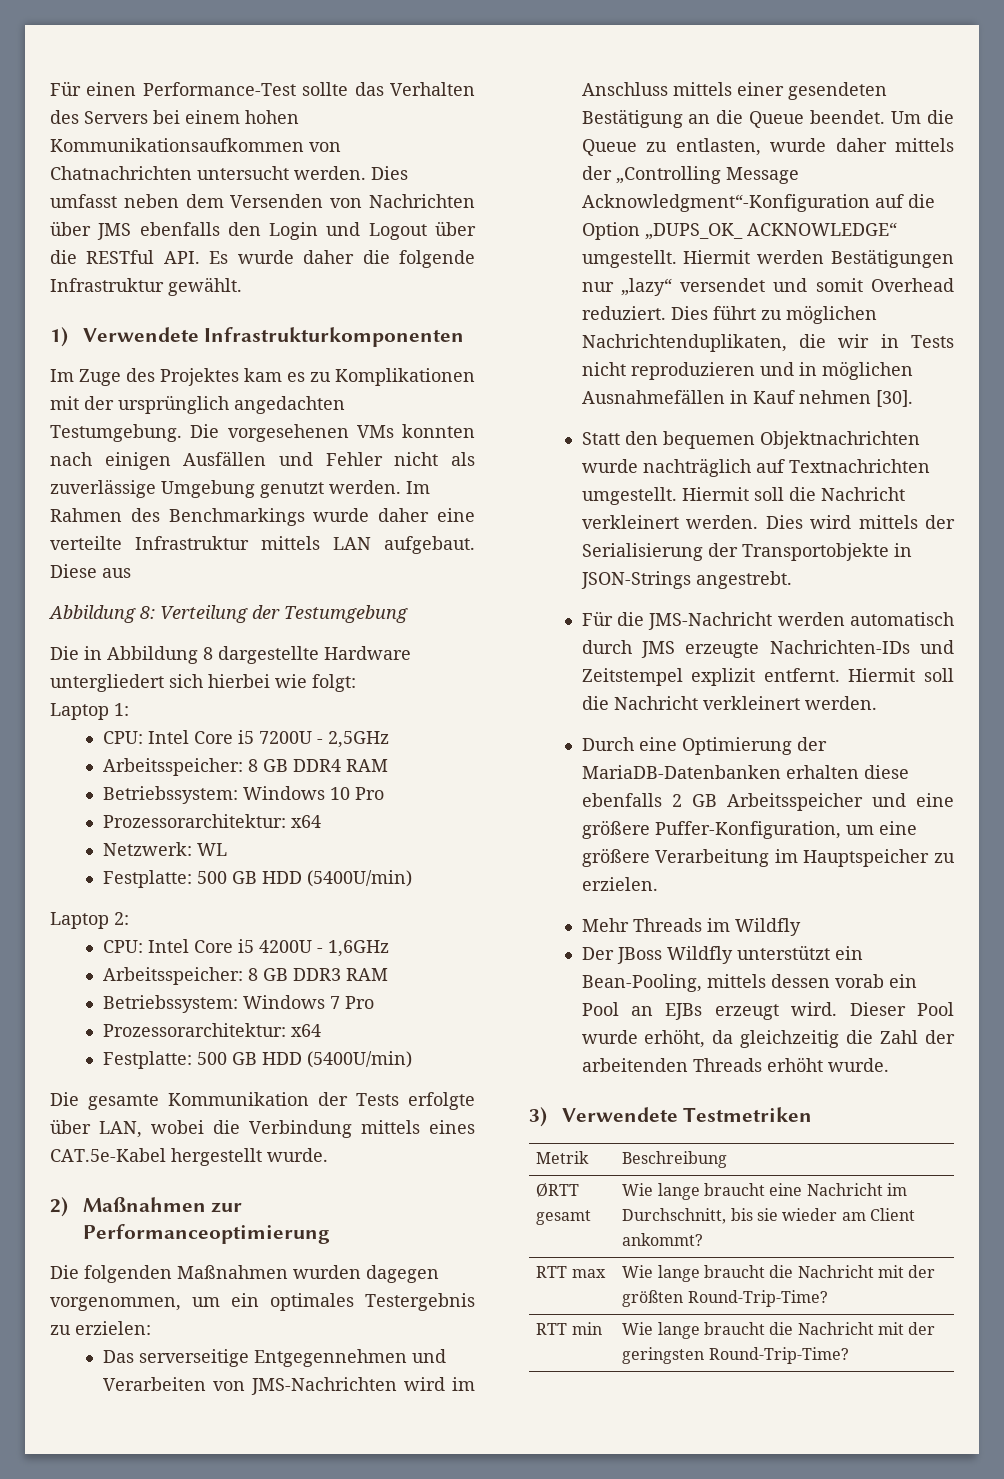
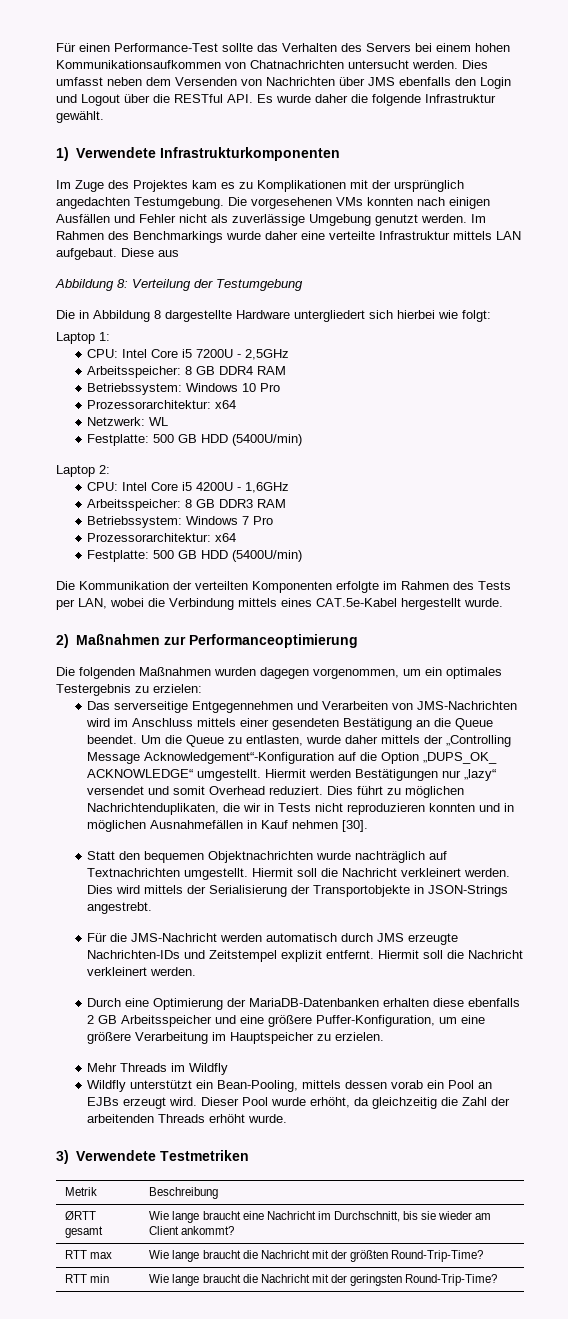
[88,1094,159,1110] gesamte -> (75, 585) none
[356,1092,475,1110] [50,1119,91,1134] Tests erfolgte über -> [195,581,511,593] [56,599,75,610] verteilten Komponenten erfolgte im Rahmen des Tests per
[581,194,870,212] Acknowledgment“-Konfiguration -> [144,752,335,764] Acknowledgement“-Konfiguration
(755, 371) none -> [429,803,476,812] konnten
[581,947,662,964] Der JBoss -> (229, 1069) none

